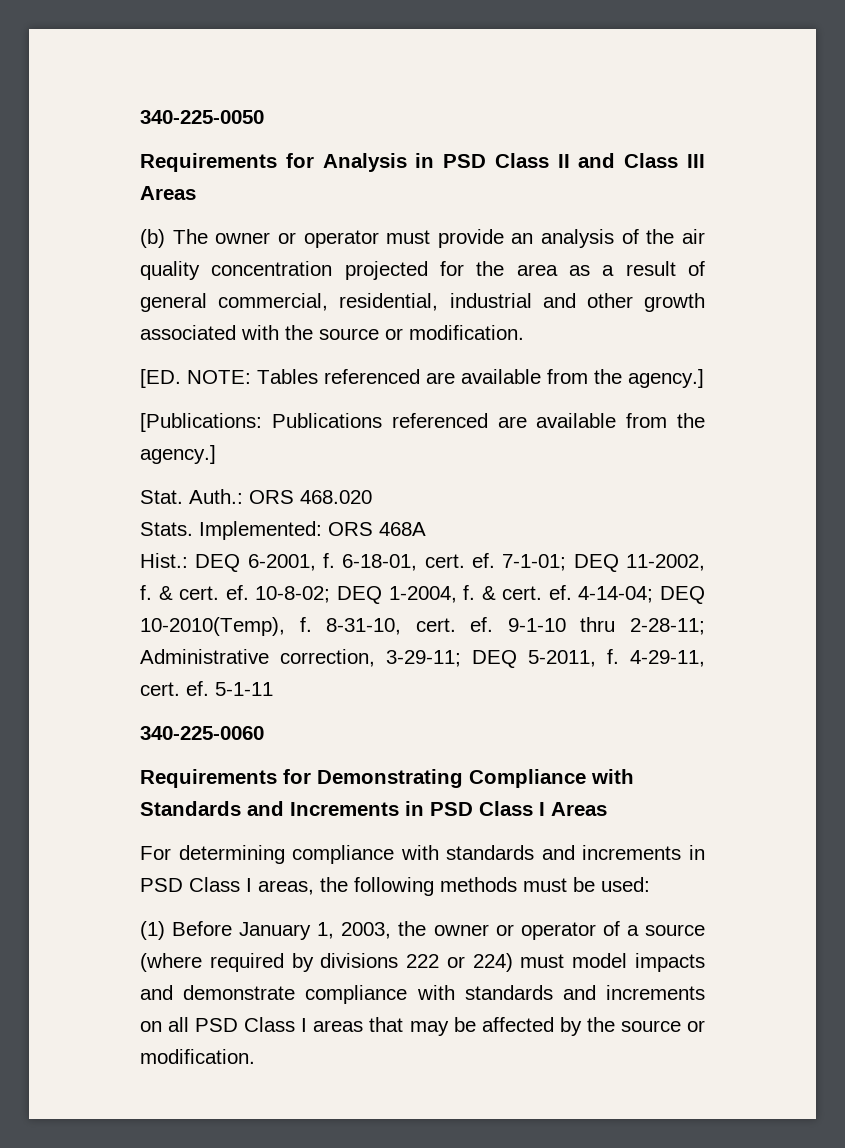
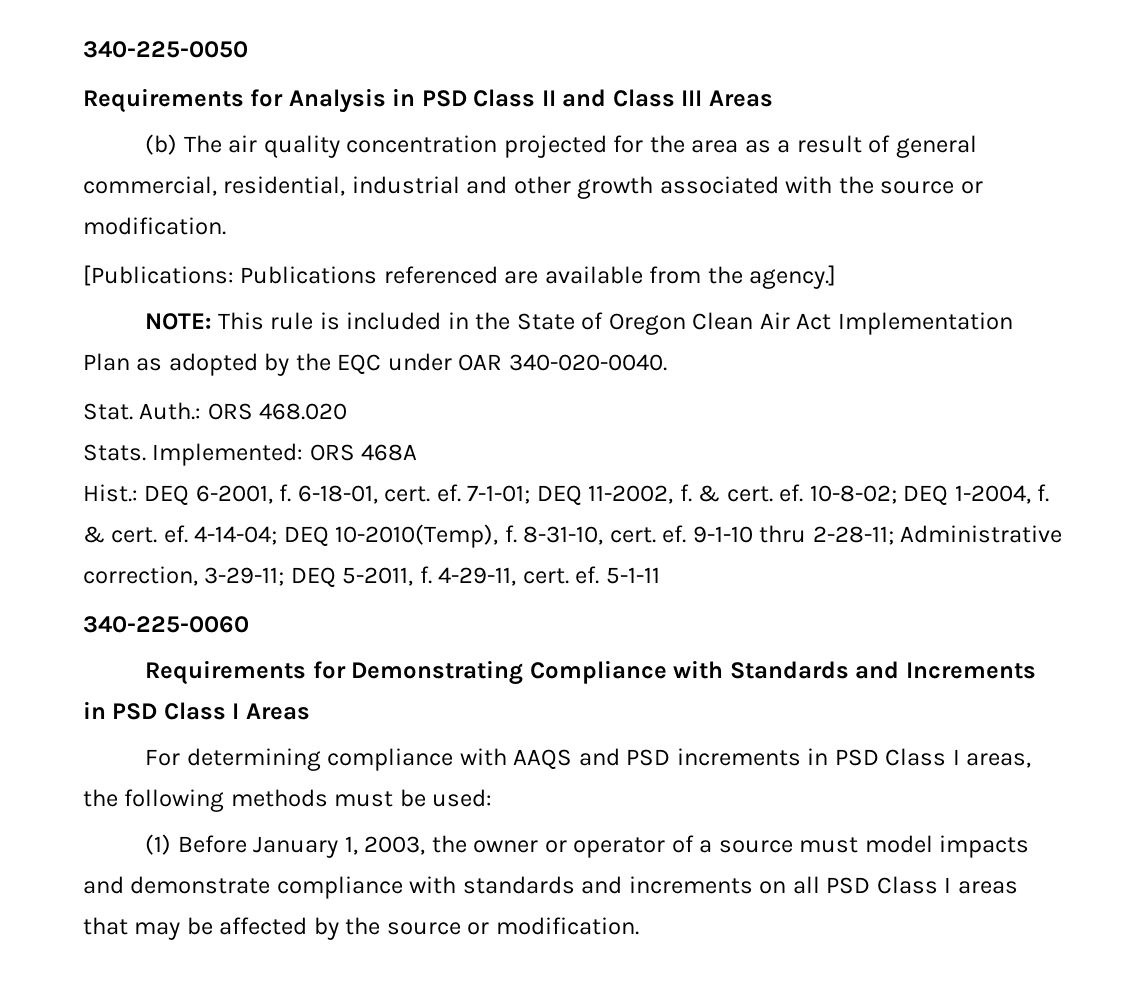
[215,229,675,248] owner or operator must provide an analysis of the -> (222, 144) none
[140,369,704,388] // [ED. NOTE: Tables referenced are available from the agency.] -> (226, 226) none
(216, 454) none -> [145,312,1013,335] [83,353,667,376] // NOTE: This rule is included in the State of Oregon Clean Air Act Implementation Plan as adopted by the EQC under OAR 340-020-0040.
[446,845,575,860] standards and -> [513,748,671,770] AAQS and PSD
[140,953,513,972] (where required by divisions 222 or 224) -> (793, 846) none

